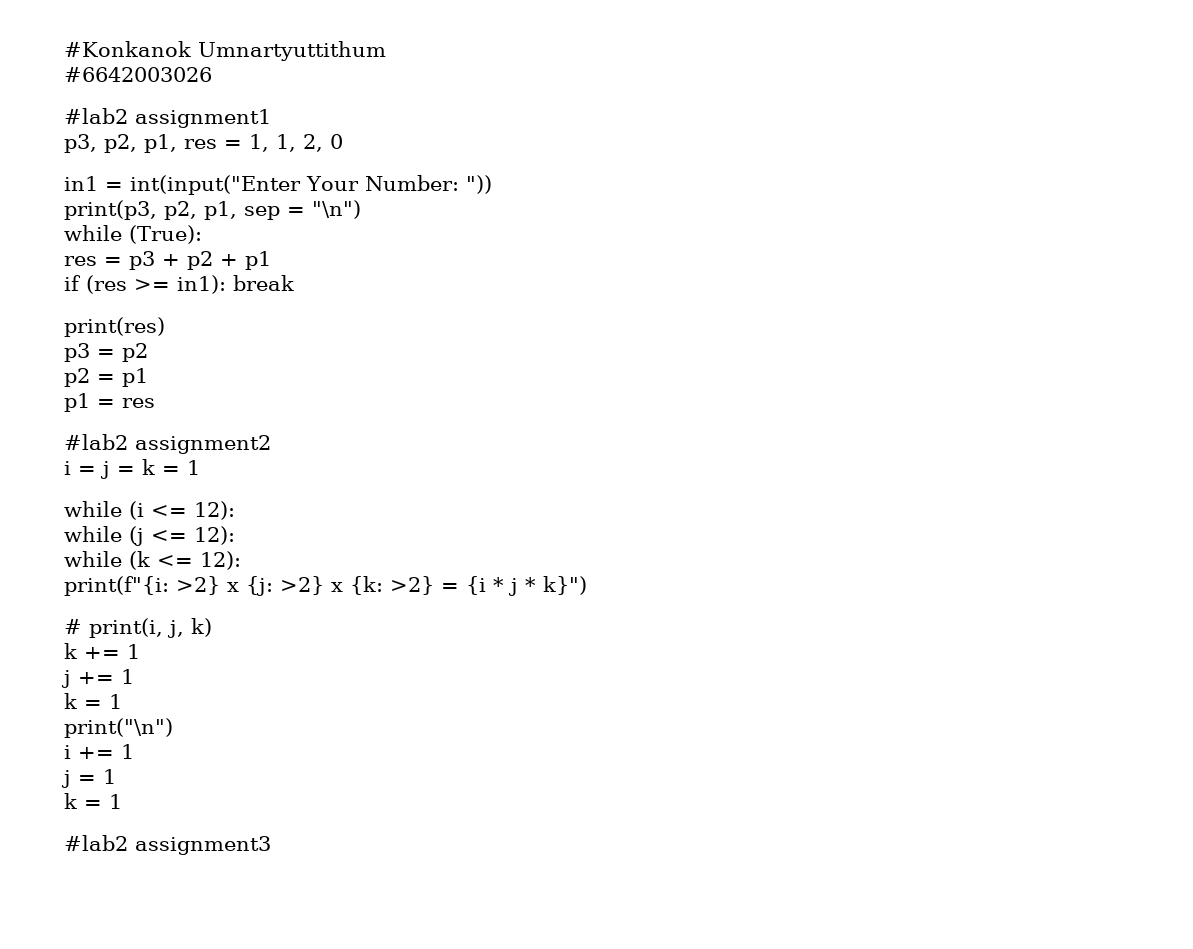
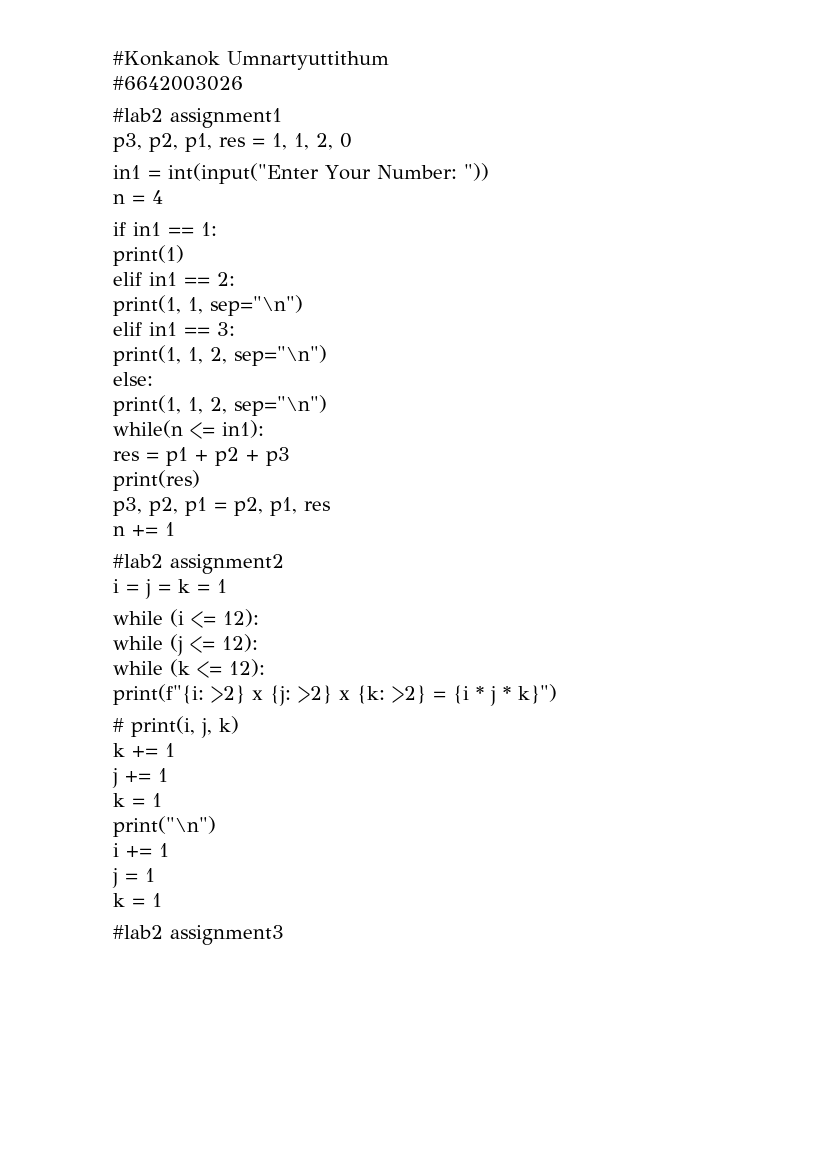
[64,200,361,220] [64,225,202,244] [64,251,155,270] print(p3, p2, p1, sep = "\n") // while (True): // res = p3 -> [113,190,163,204] [113,222,217,236] [113,245,184,266] [113,272,235,286] [113,295,303,316] [113,322,235,336] [113,345,327,366] [113,372,153,386] [113,395,327,416] [113,420,264,439] [113,447,188,466] n = 4 // if in1 == 1: // print(1) // elif in1 == 2: // print(1, 1, sep="\n") // elif in1 == 3: // print(1, 1, 2, sep="\n") // else: // print(1, 1, 2, sep="\n") // while(n <= in1): // res = p1
[245,251,271,270] [64,275,294,294] [64,317,165,337] [64,343,148,362] [64,368,148,387] [64,393,155,412] p1 // if (res >= in1): break // print(res) // p3 = p2 // p2 = p1 // p1 = res -> [266,447,290,466] [113,470,200,491] [113,497,330,516] [113,522,175,536] p3 // print(res) // p3, p2, p1 = p2, p1, res // n += 1

